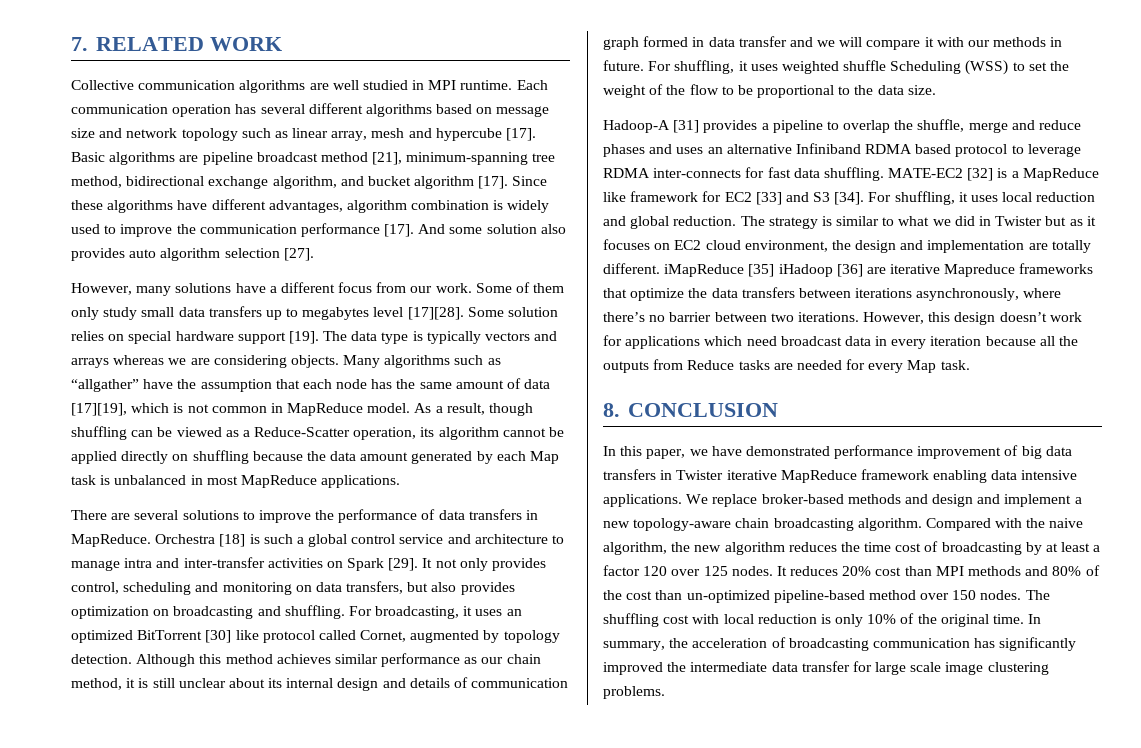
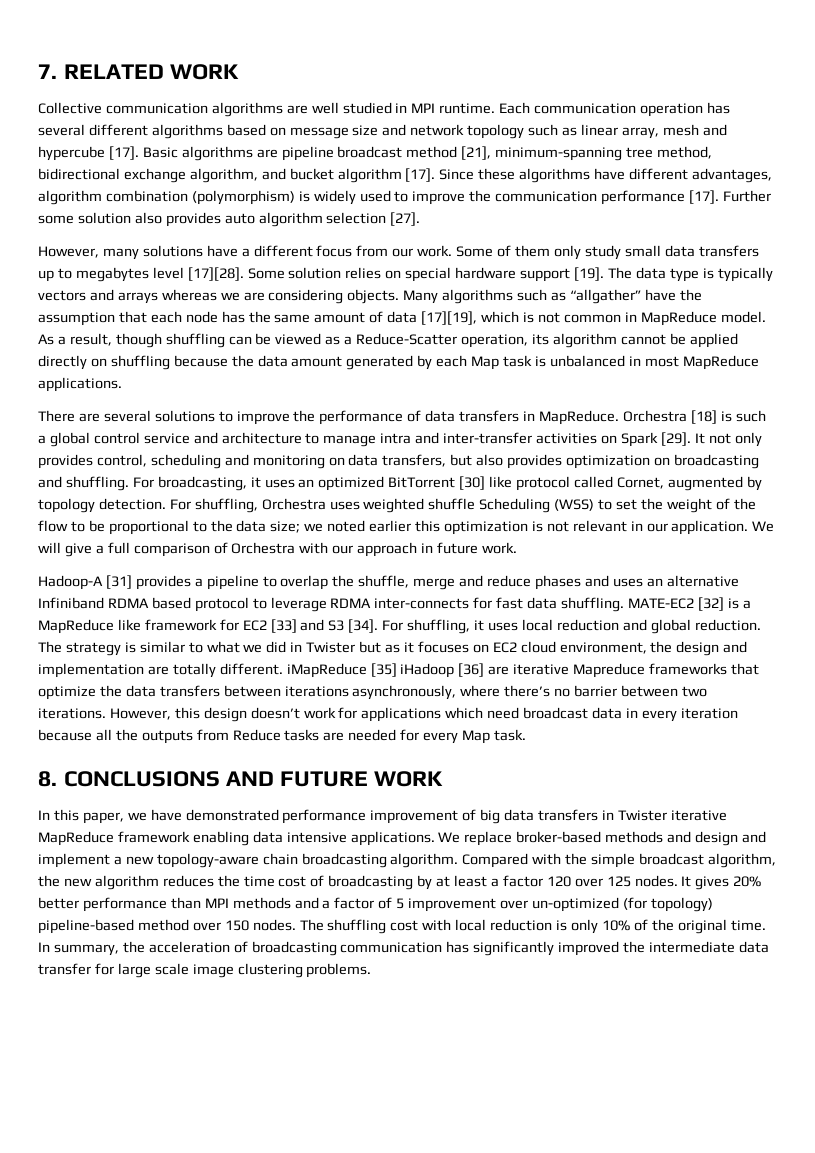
(490, 205) none -> [191,190,295,205] (polymorphism)
[418,224,446,234] And -> [722,190,771,202] Further
[136,653,541,667] [71,677,569,691] [603,36,1063,50] [603,60,748,74] Although this method achieves similar performance as our chain method, it is still unclear about its internal design and details of communication graph formed in data transfer and we will compare it with our methods in future. For shuffling, it -> [169,498,326,513] For shuffling, Orchestra
[907,85,936,95] size. -> [270,520,775,535] [38,542,517,557] size; we noted earlier this optimization is not relevant in our application. We will give a full comparison of Orchestra with our approach in future work.
[627,403,778,417] CONCLUSION -> [64,771,444,787] CONCLUSIONS AND FUTURE WORK
[1049,518,1084,528] naive -> [591,853,705,868] simple broadcast
[790,565,1100,576] [603,590,770,603] reduces 20% cost than MPI methods and 80% of the cost than un-optimized -> [695,876,762,890] [38,897,713,912] gives 20% better performance than MPI methods and a factor of 5 improvement over un-optimized (for topology)

